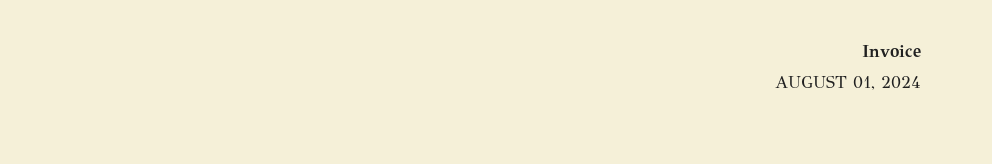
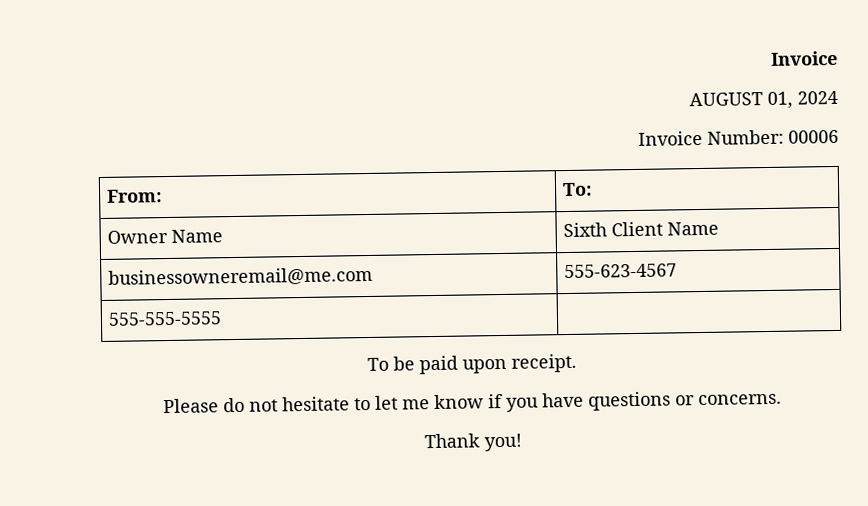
(921, 82) none -> [638,129,839,146] [106,189,162,203] [561,182,592,197] [106,229,223,244] [562,221,719,238] [107,266,373,287] [563,263,677,279] [107,311,222,326] [366,353,577,375] [163,391,782,414] [423,433,522,452] // Invoice Number: 00006 // From: | To: // Owner Name | Sixth Client Name // businessowneremail@me.com | 555-623-4567 // 555-555-5555 | // To be paid upon receipt. // Please do not hesitate to let me know if you have questions or concerns. // Thank you!

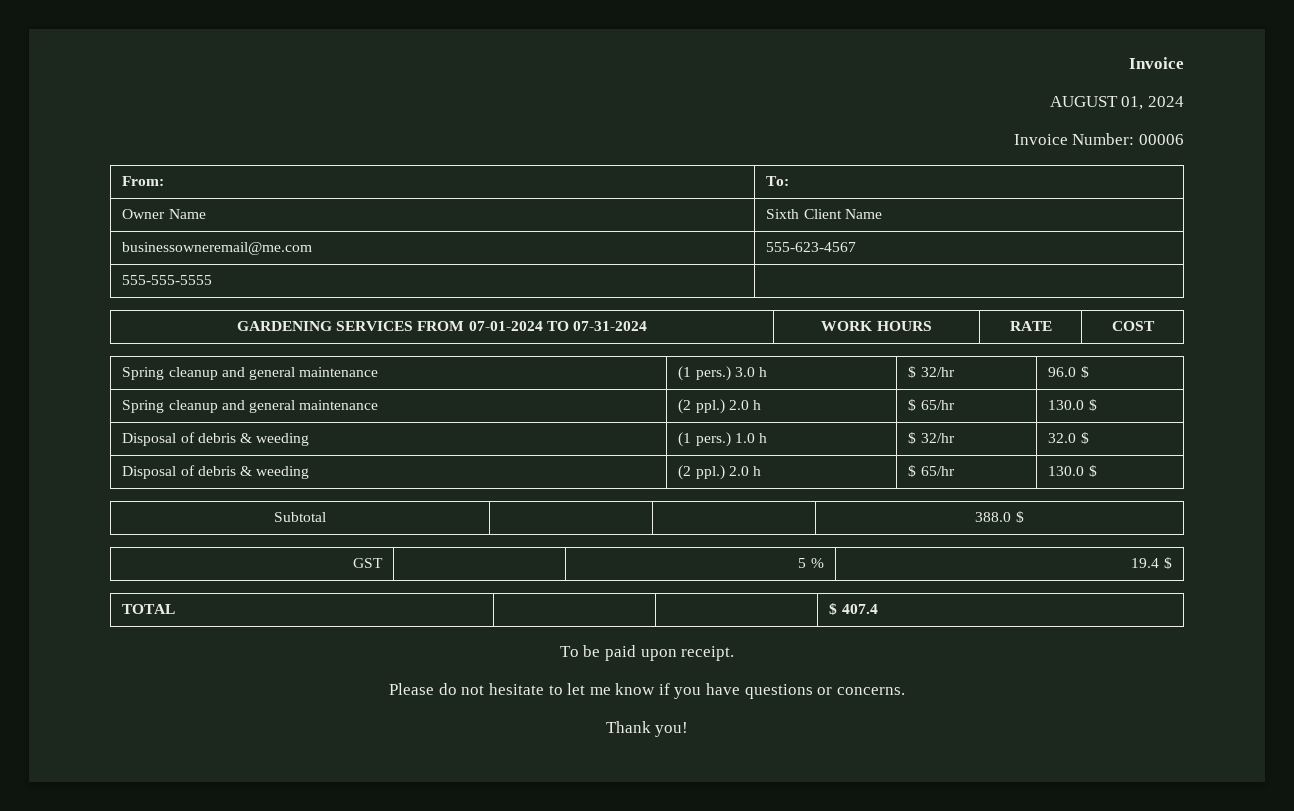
(222, 318) none -> [237,321,647,331] [821,321,932,331] [1009,321,1052,331] [1111,321,1155,331] [122,367,379,380] [678,366,767,381] [908,366,955,378] [1048,366,1089,378] [122,400,379,413] [678,399,761,414] [908,399,955,411] [1048,399,1097,411] [122,432,310,446] [678,432,767,447] [908,432,955,444] [1048,432,1089,444] [122,465,310,479] [678,465,761,480] [908,465,955,477] [1048,465,1097,477] [274,512,326,522] [975,511,1024,523] [352,558,383,568] [798,558,824,568] [1131,557,1172,569] [122,604,176,614] [829,603,878,615] // GARDENING SERVICES FROM 07-01-2024 TO 07-31-2024 | WORK HOURS | RATE | COST // Spring cleanup and general maintenance | (1 pers.) 3.0 h | $ 32/hr | 96.0 $ // Spring cleanup and general maintenance | (2 ppl.) 2.0 h | $ 65/hr | 130.0 $ // Disposal of debris & weeding | (1 pers.) 1.0 h | $ 32/hr | 32.0 $ // Disposal of debris & weeding | (2 ppl.) 2.0 h | $ 65/hr | 130.0 $ // Subtotal | | | 388.0 $ // GST | | 5 % | 19.4 $ // TOTAL | | | $ 407.4

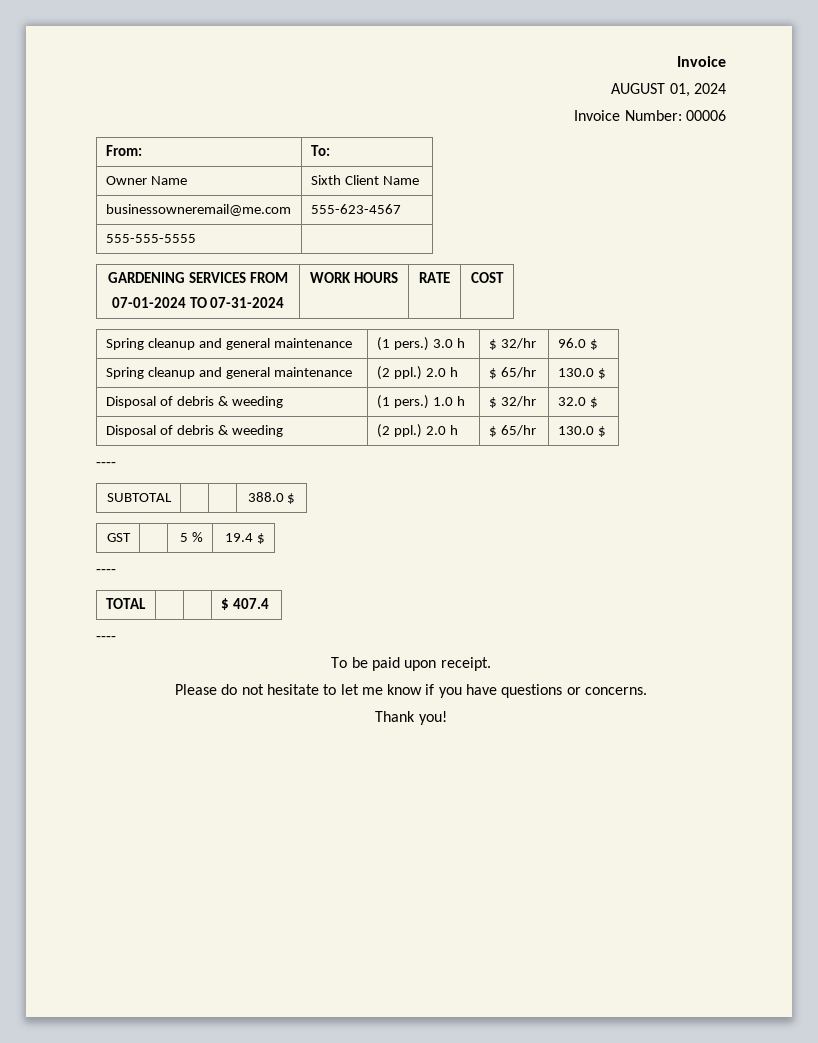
(465, 326) none -> (288, 277) //
[274,512,326,522] // Subtotal -> [96,462,116,467] [106,493,172,502] // ---- // SUBTOTAL
(1172, 563) none -> [96,569,116,574] // ----
(878, 609) none -> [96,636,116,641] // ----

